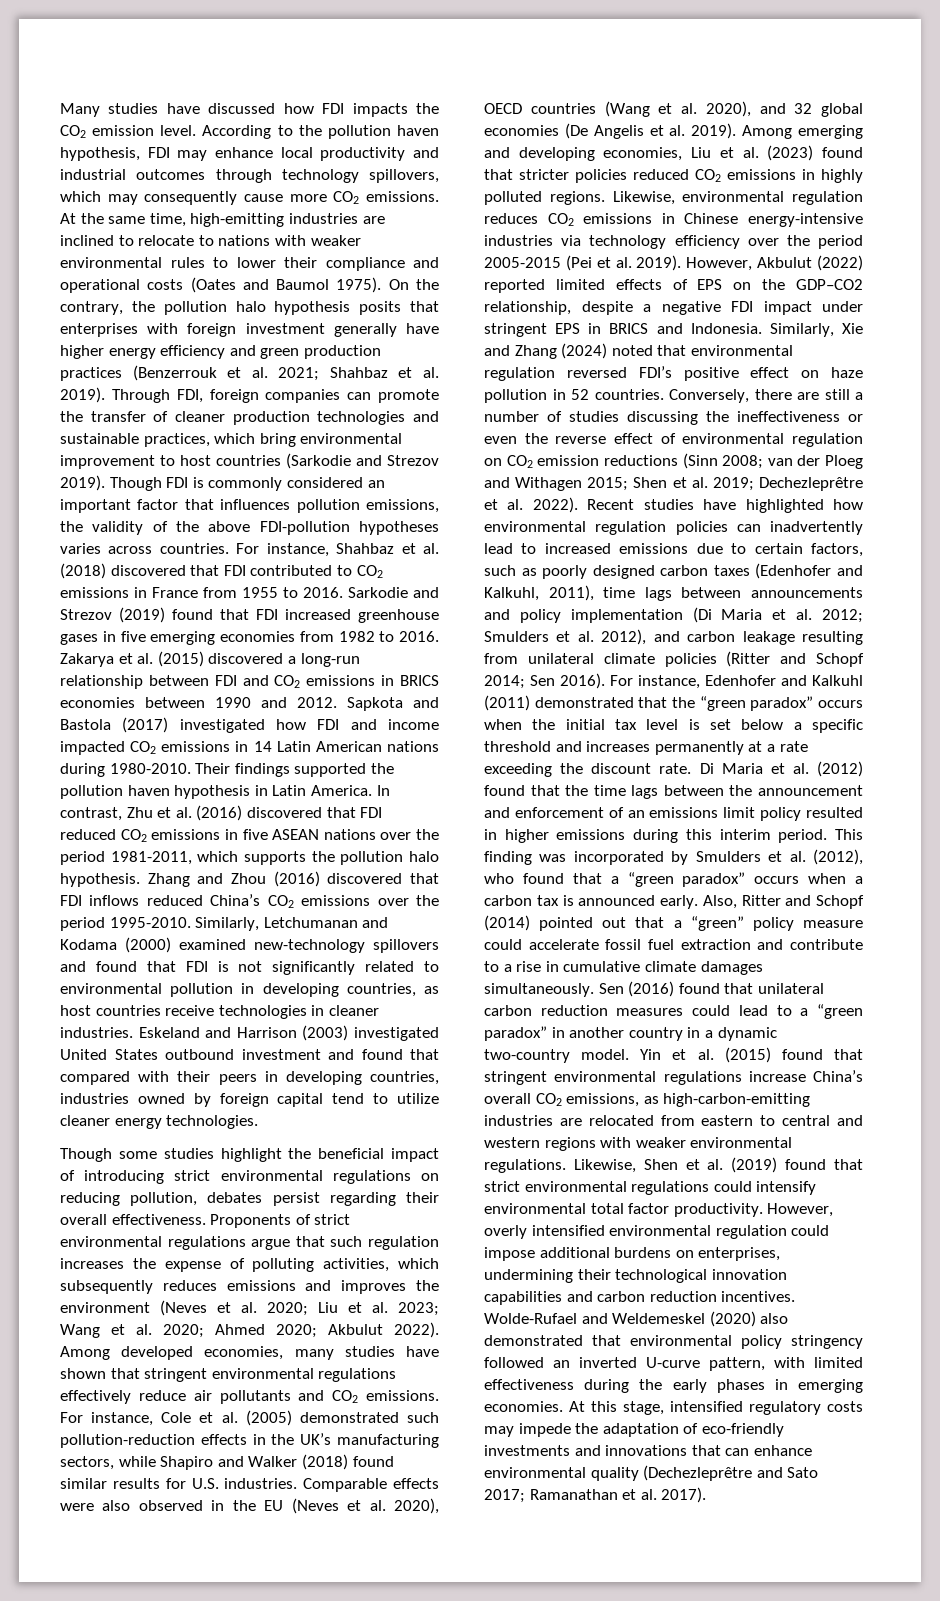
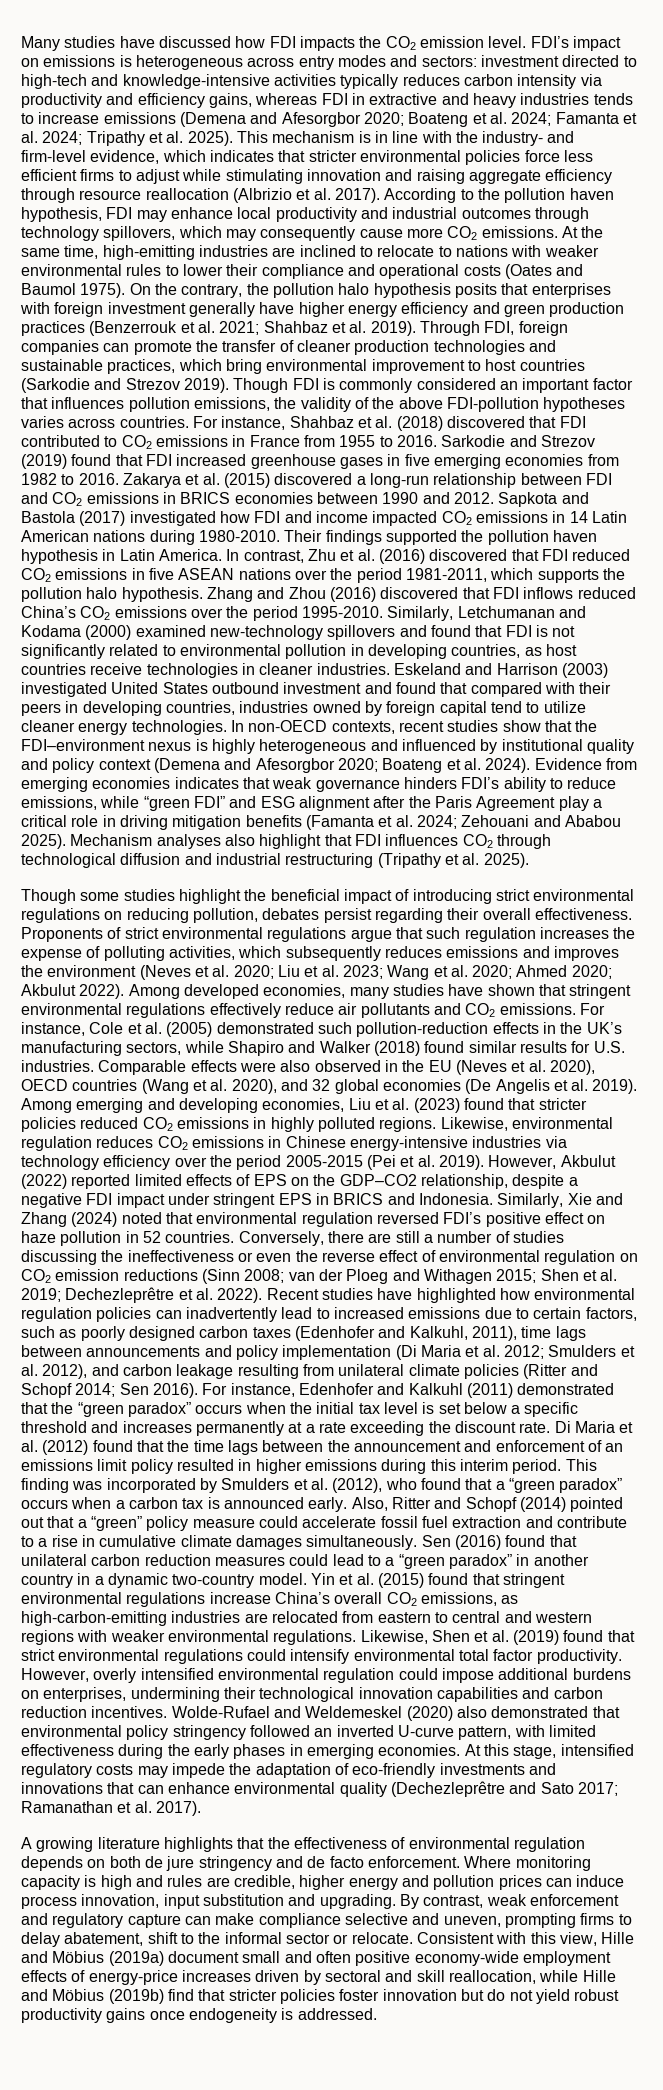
(197, 130) none -> [530,36,621,51] [21,55,637,70] [21,74,602,89] [21,93,633,108] [21,112,637,127] [21,131,575,146] [21,150,593,165] [21,169,613,184] [21,188,380,203] FDI’s impact on emissions is heterogeneous across entry modes and sectors: investment directed to high-tech and knowledge-intensive activities typically reduces carbon intensity via productivity and efficiency gains, whereas FDI in extractive and heavy industries tends to increase emissions (Demena and Afesorgbor 2020; Boateng et al. 2024; Famanta et al. 2024; Tripathy et al. 2025). This mechanism is in line with the industry- and firm-level evidence, which indicates that stricter environmental policies force less efficient firms to adjust while stimulating innovation and raising aggregate efficiency through resource reallocation (Albrizio et al. 2017).
(259, 1122) none -> [230,720,598,734] [21,739,634,754] [21,758,637,773] [21,777,617,792] [21,796,602,811] [21,815,621,830] [21,834,551,849] [21,853,529,868] In non-OECD contexts, recent studies show that the FDI–environment nexus is highly heterogeneous and influenced by institutional quality and policy context (Demena and Afesorgbor 2020; Boateng et al. 2024). Evidence from emerging economies indicates that weak governance hinders FDI’s ability to reduce emissions, while “green FDI” and ESG alignment after the Paris Agreement play a critical role in driving mitigation benefits (Famanta et al. 2024; Zehouani and Ababou 2025). Mechanism analyses also highlight that FDI influences CO2 through technological diffusion and industrial restructuring (Tripathy et al. 2025).
(707, 1495) none -> [21,1837,585,1852] [21,1856,591,1871] [21,1875,625,1890] [21,1894,619,1909] [21,1913,632,1928] [21,1932,635,1947] [21,1951,611,1966] [21,1970,616,1985] [21,1989,620,2004] [21,2008,377,2023] // A growing literature highlights that the effectiveness of environmental regulation depends on both de jure stringency and de facto enforcement. Where monitoring capacity is high and rules are credible, higher energy and pollution prices can induce process innovation, input substitution and upgrading. By contrast, weak enforcement and regulatory capture can make compliance selective and uneven, prompting firms to delay abatement, shift to the informal sector or relocate. Consistent with this view, Hille and Möbius (2019a) document small and often positive economy-wide employment effects of energy-price increases driven by sectoral and skill reallocation, while Hille and Möbius (2019b) find that stricter policies foster innovation but do not yield robust productivity gains once endogeneity is addressed.

